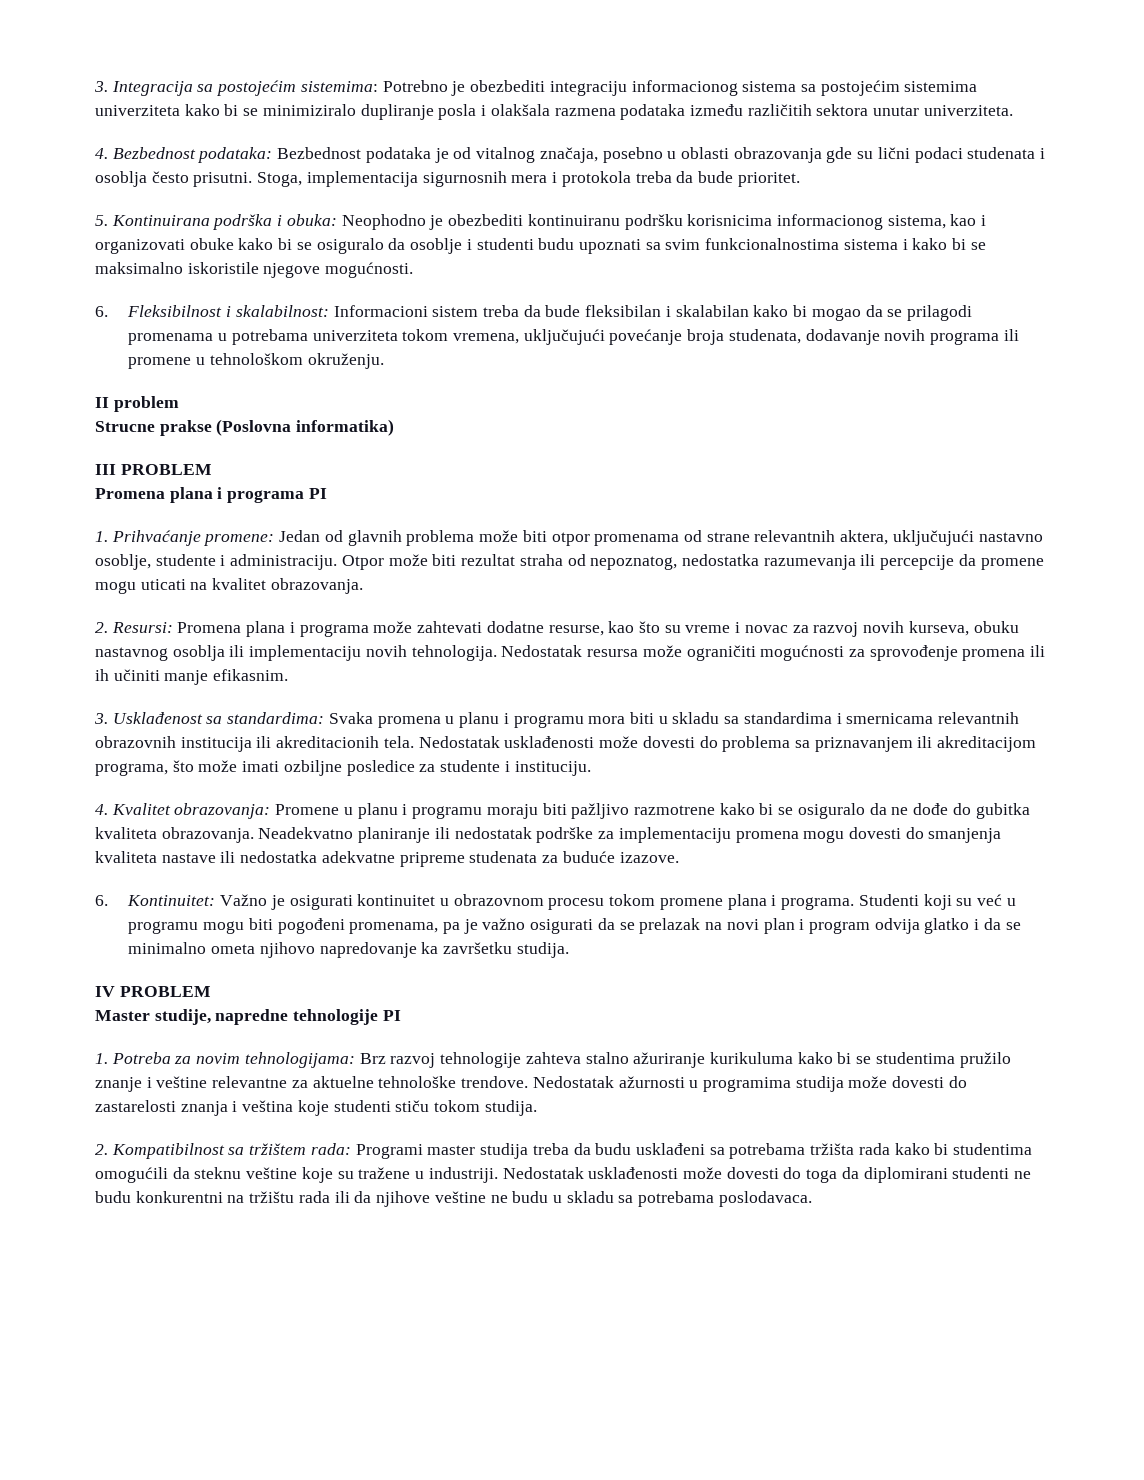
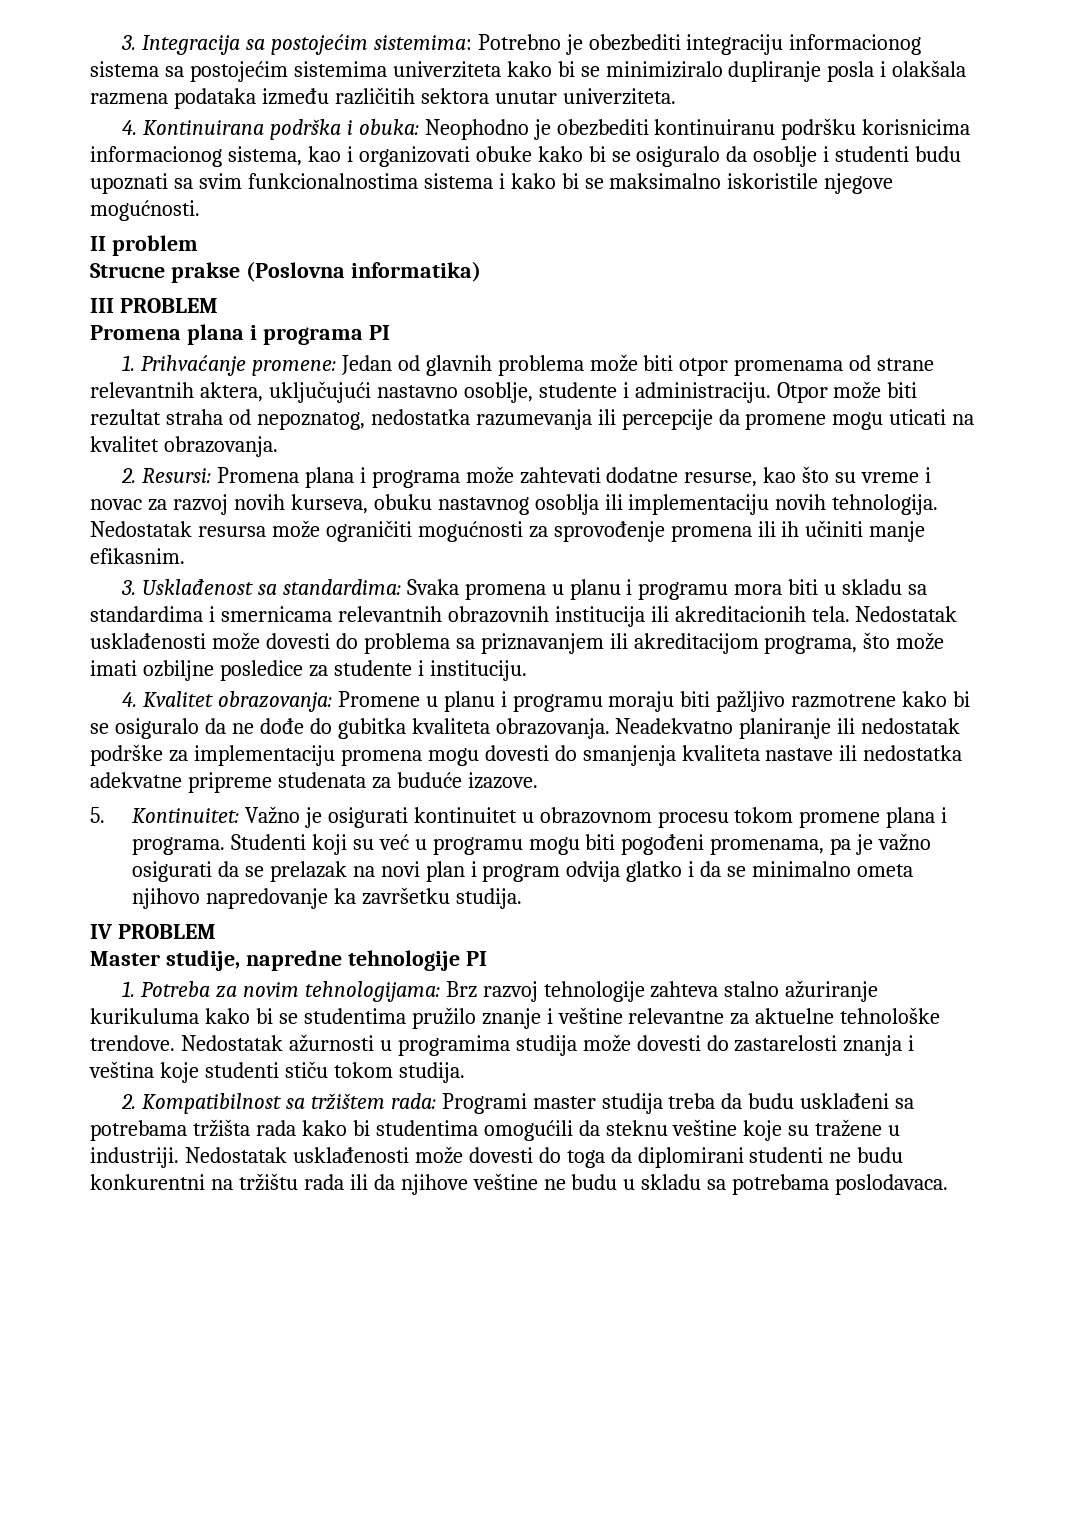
[112,147,1046,163] [95,171,800,187] [95,215,108,226] Bezbednost podataka: Bezbednost podataka je od vitalnog značaja, posebno u oblasti obrazovanja gde su lični podaci studenata i osoblja često prisutni. Stoga, implementacija sigurnosnih mera i protokola treba da bude prioritet. // 5. -> (137, 127) none
[95,305,972,321] [128,329,1019,345] [128,353,384,369] // 6. Fleksibilnost i skalabilnost: Informacioni sistem treba da bude fleksibilan i skalabilan kako bi mogao da se prilagodi promenama u potrebama univerziteta tokom vremena, uključujući povećanje broja studenata, dodavanje novih programa ili promene u tehnološkom okruženju. -> (200, 210) none
[95,895,108,906] 6. -> [90,807,105,823] 5.

